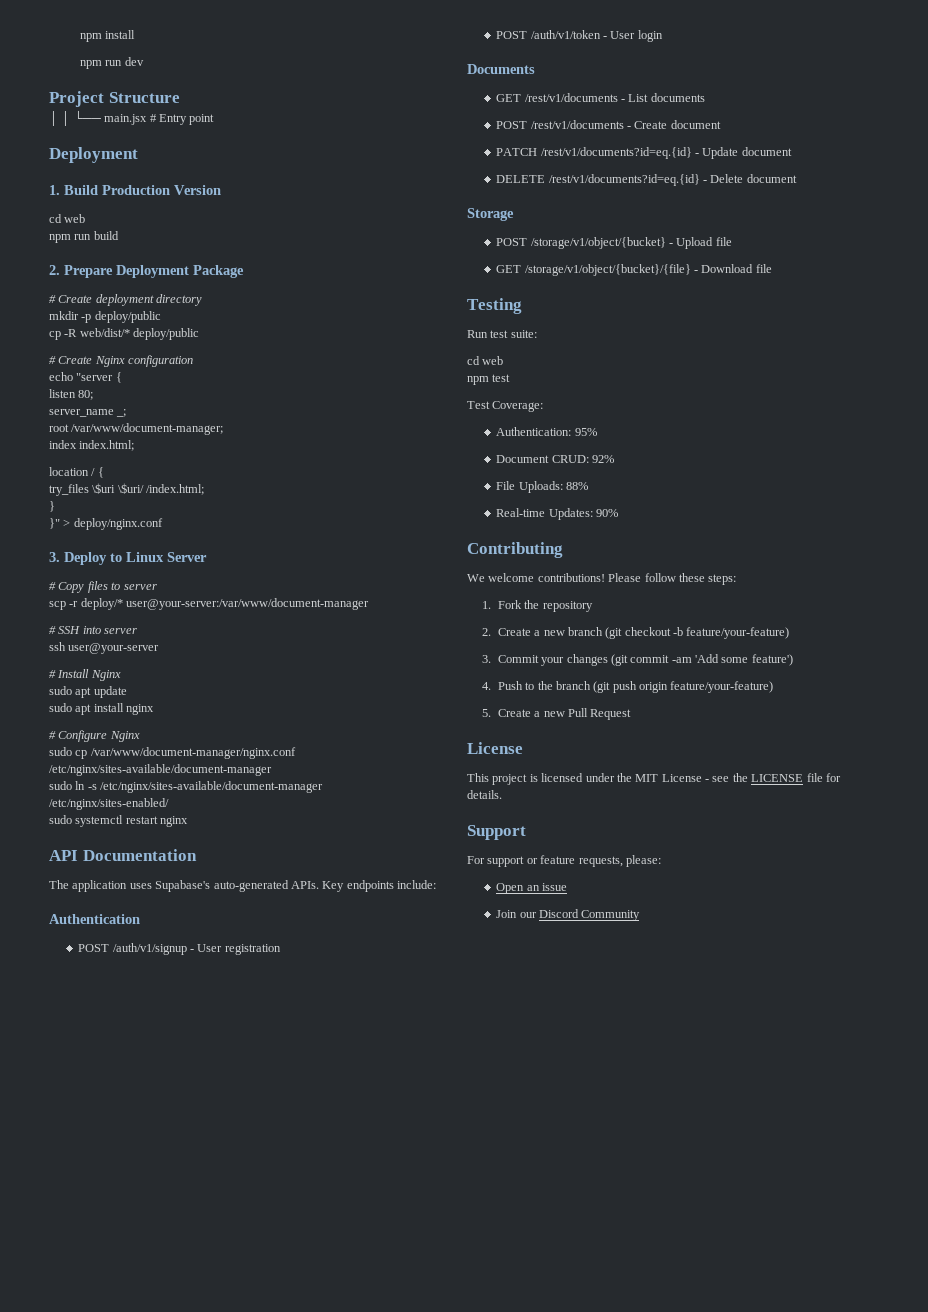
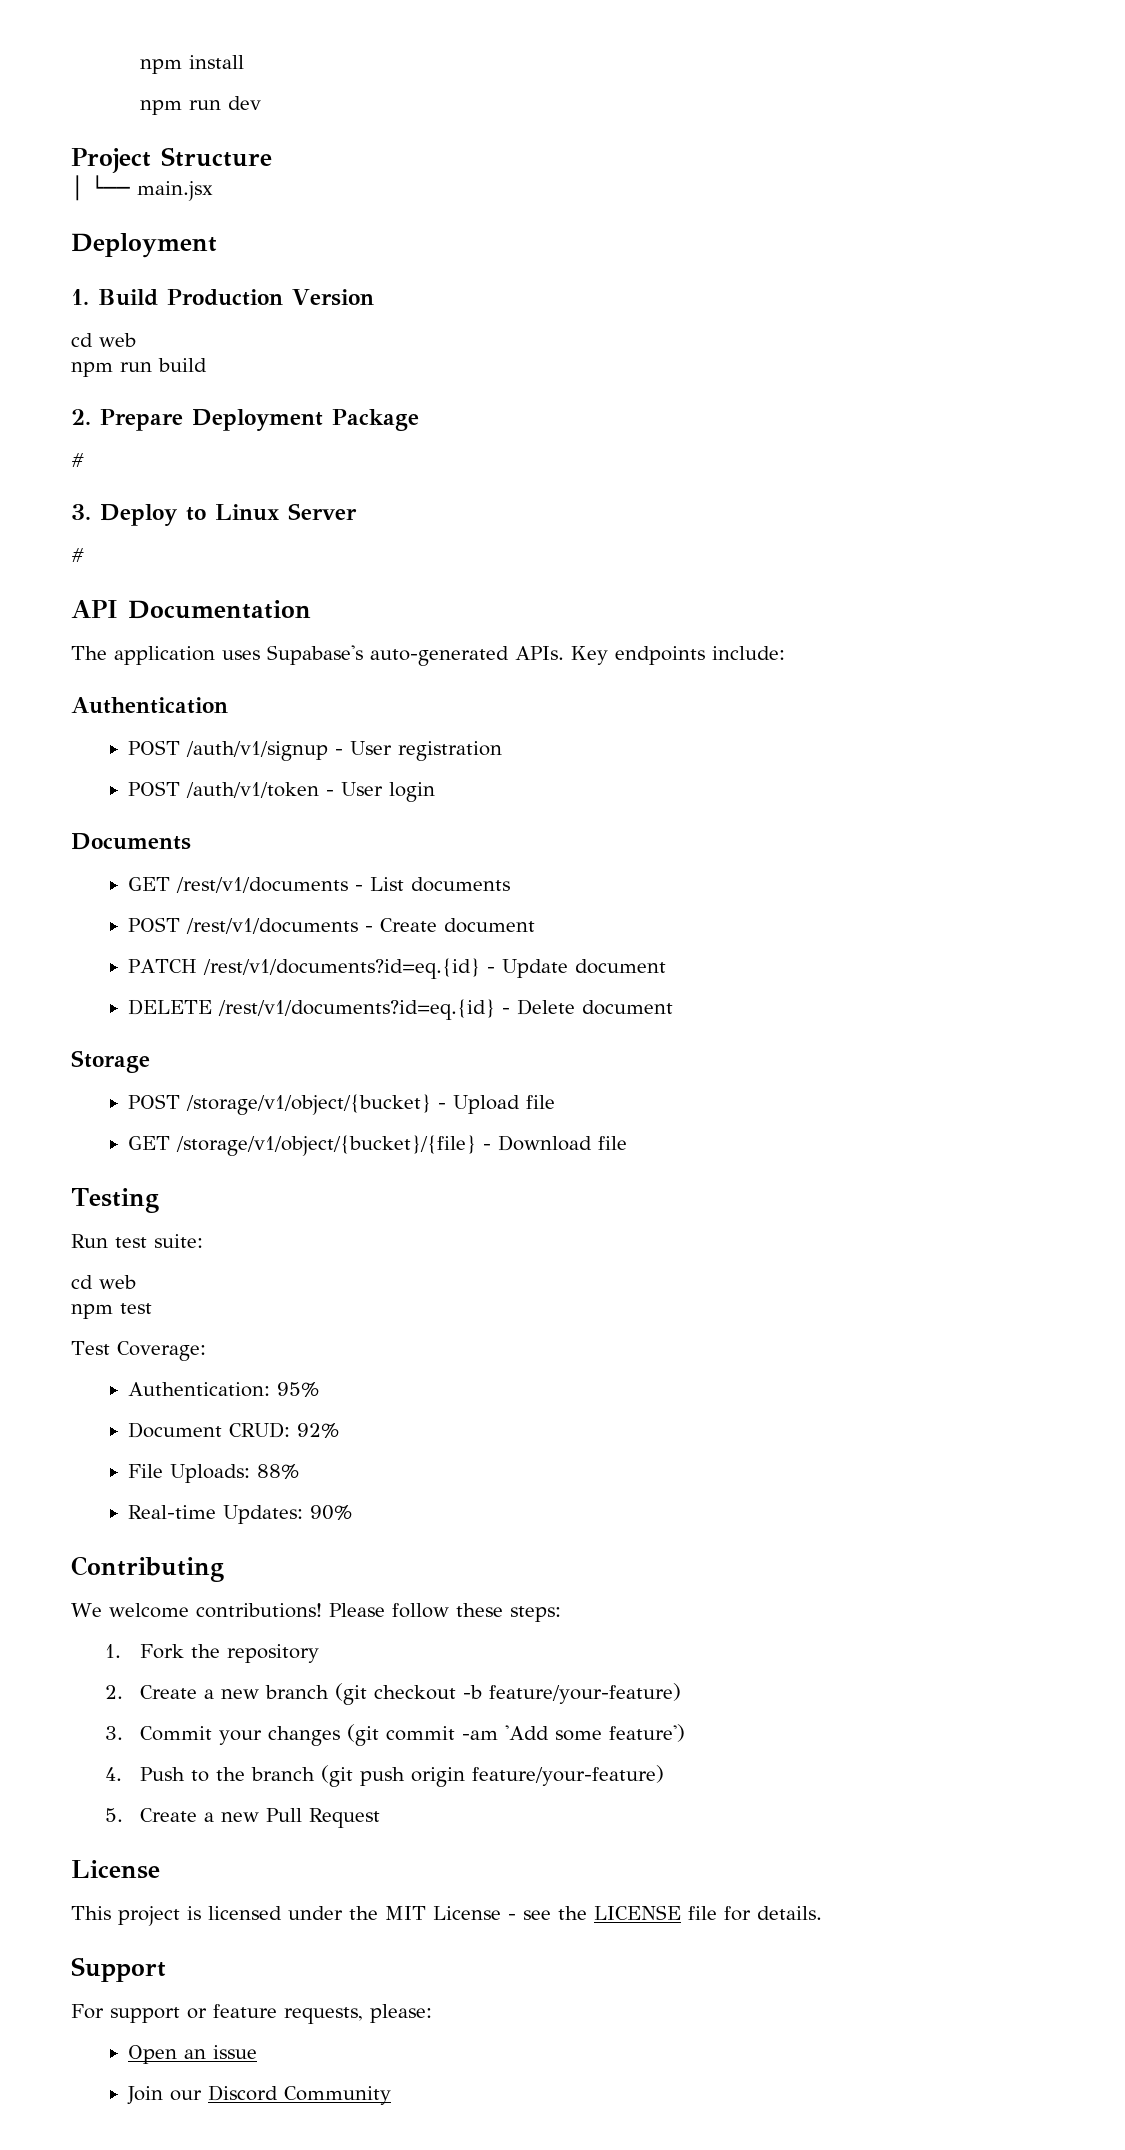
[61,111,71,126] │ -> (84, 188) none
[149,114,215,125] # Entry point -> (213, 191) none
[58,294,203,306] [49,311,161,323] [49,328,200,340] [49,355,194,367] [49,372,122,383] [49,389,94,400] [49,409,127,417] [49,423,224,435] [49,440,135,451] [49,467,104,478] [49,483,205,496] [49,501,55,512] [49,518,163,530] Create deployment directory // mkdir -p deploy/public // cp -R web/dist/* deploy/public // # Create Nginx configuration // echo "server { // listen 80; // server_name _; // root /var/www/document-manager; // index index.html; // location / { // try_files \$uri \$uri/ /index.html; // } // }" > deploy/nginx.conf -> (84, 460) none
[58,581,157,593] [49,598,370,610] [49,626,138,634] [49,642,160,654] [49,669,121,681] [49,686,127,698] [49,703,155,715] [49,730,140,742] [49,747,296,759] [49,764,272,776] [49,781,324,793] [49,798,169,810] [49,815,189,827] Copy files to server // scp -r deploy/* user@your-server:/var/www/document-manager // # SSH into server // ssh user@your-server // # Install Nginx // sudo apt update // sudo apt install nginx // # Configure Nginx // sudo cp /var/www/document-manager/nginx.conf /etc/nginx/sites-available/document-manager // sudo ln -s /etc/nginx/sites-available/document-manager /etc/nginx/sites-enabled/ // sudo systemctl restart nginx -> (84, 555) none

